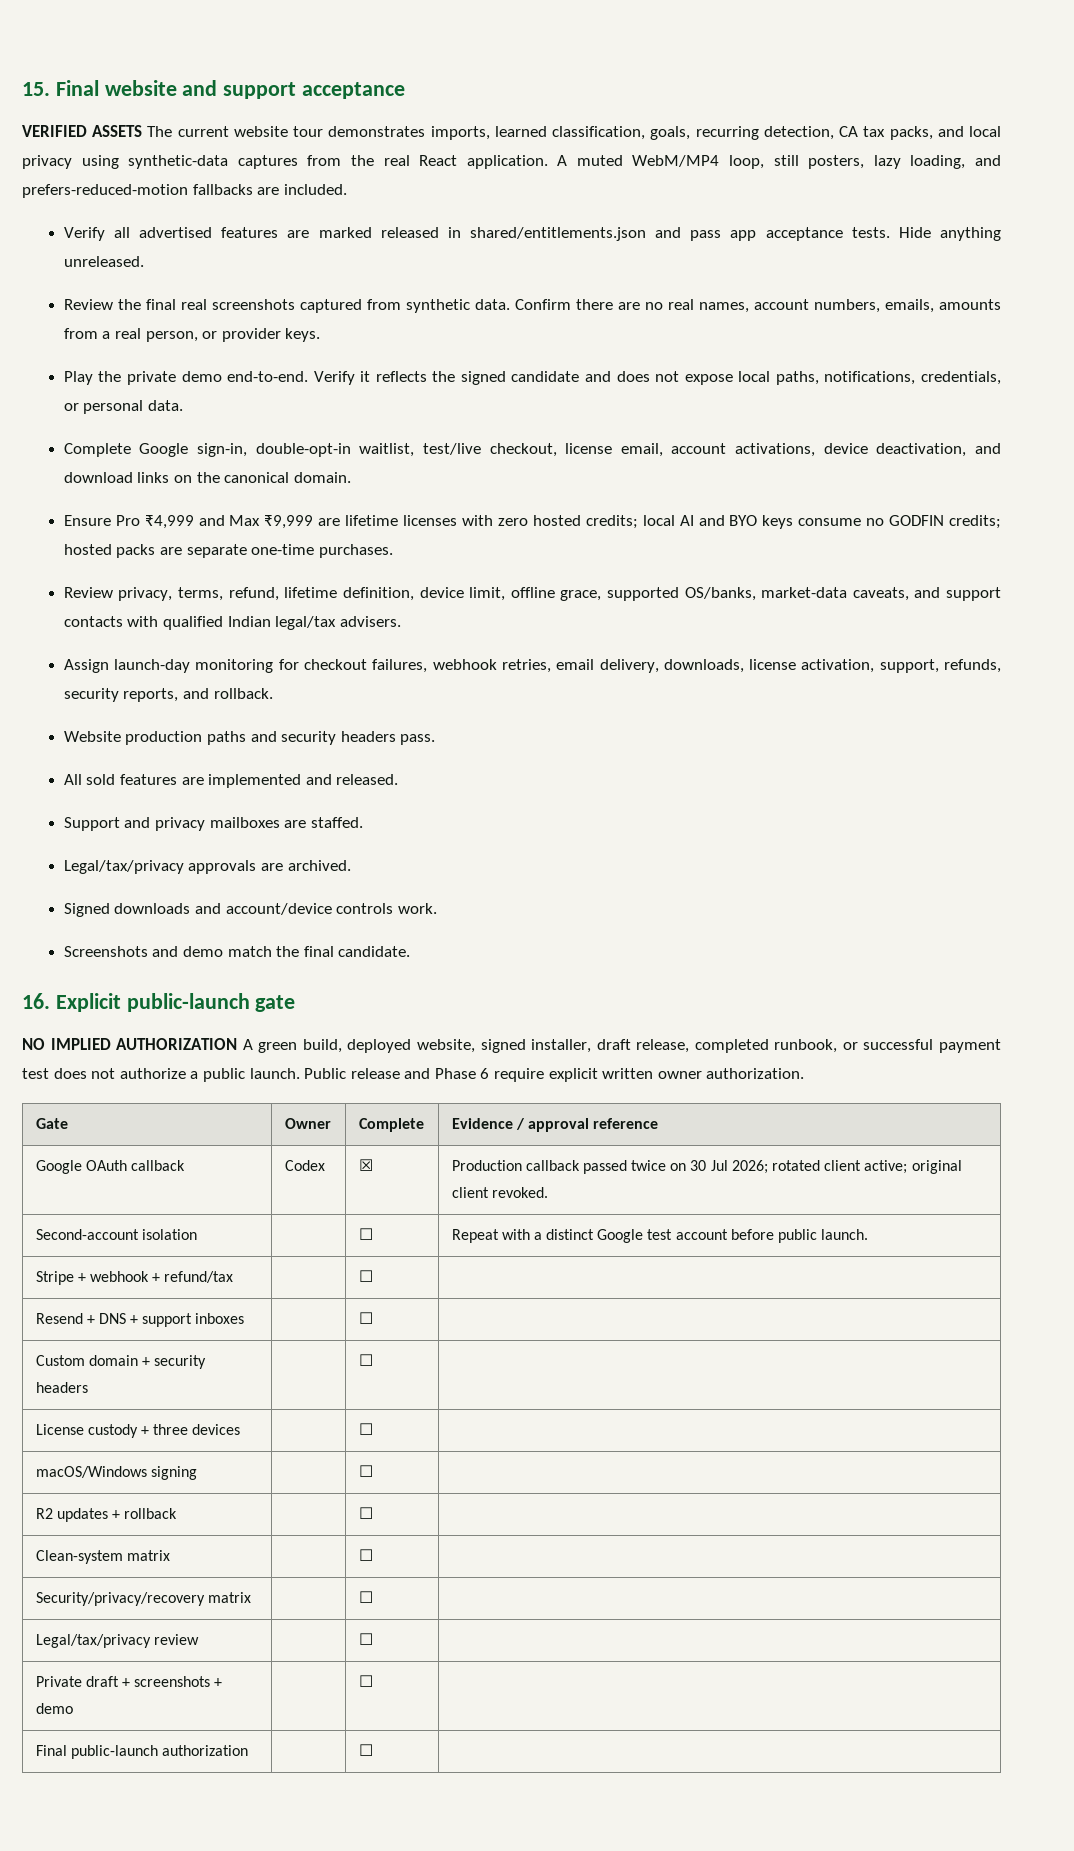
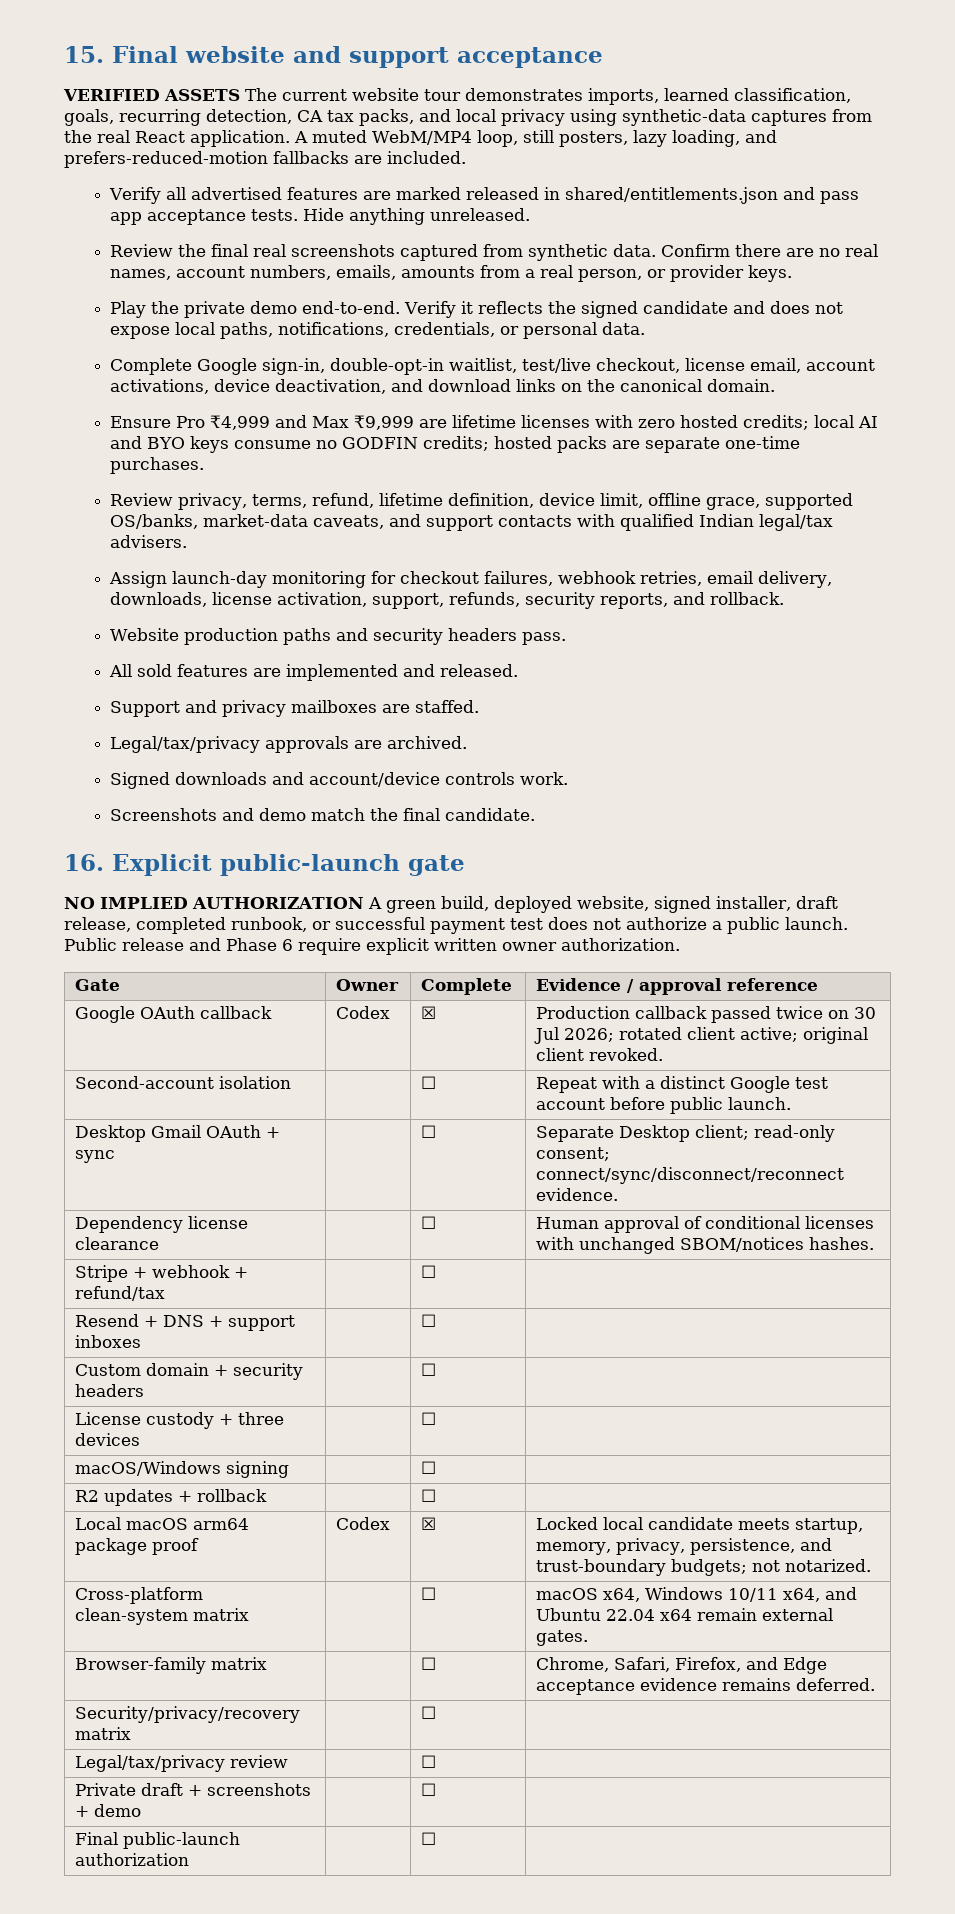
(869, 1234) none -> [75,1125,281,1142] [75,1150,116,1163] [421,1125,437,1138] [536,1125,836,1142] [536,1147,611,1161] [536,1167,845,1184] [536,1188,619,1201] [75,1216,249,1233] [75,1237,160,1250] [421,1216,437,1229] [536,1216,875,1233] [536,1237,875,1254] // Desktop Gmail OAuth + sync | | ☐ | Separate Desktop client; read-only consent; connect/sync/disconnect/reconnect evidence. // Dependency license clearance | | ☐ | Human approval of conditional licenses with unchanged SBOM/notices hashes.
[35,1550,170,1564] [358,1549,373,1561] Clean-system matrix | | ☐ | -> [75,1517,250,1530] [75,1538,200,1555] [336,1517,391,1530] [421,1517,437,1530] [536,1517,864,1534] [536,1538,833,1555] [536,1559,872,1576] [75,1587,204,1604] [75,1608,250,1625] [421,1587,437,1600] [536,1587,858,1602] [536,1608,834,1621] [536,1630,589,1646] [75,1657,268,1674] [421,1657,437,1670] [536,1657,828,1674] [536,1678,876,1695] Local macOS arm64 package proof | Codex | ☒ | Locked local candidate meets startup, memory, privacy, persistence, and trust-boundary budgets; not notarized. // Cross-platform clean-system matrix | | ☐ | macOS x64, Windows 10/11 x64, and Ubuntu 22.04 x64 remain external gates. // Browser-family matrix | | ☐ | Chrome, Safari, Firefox, and Edge acceptance evidence remains deferred.

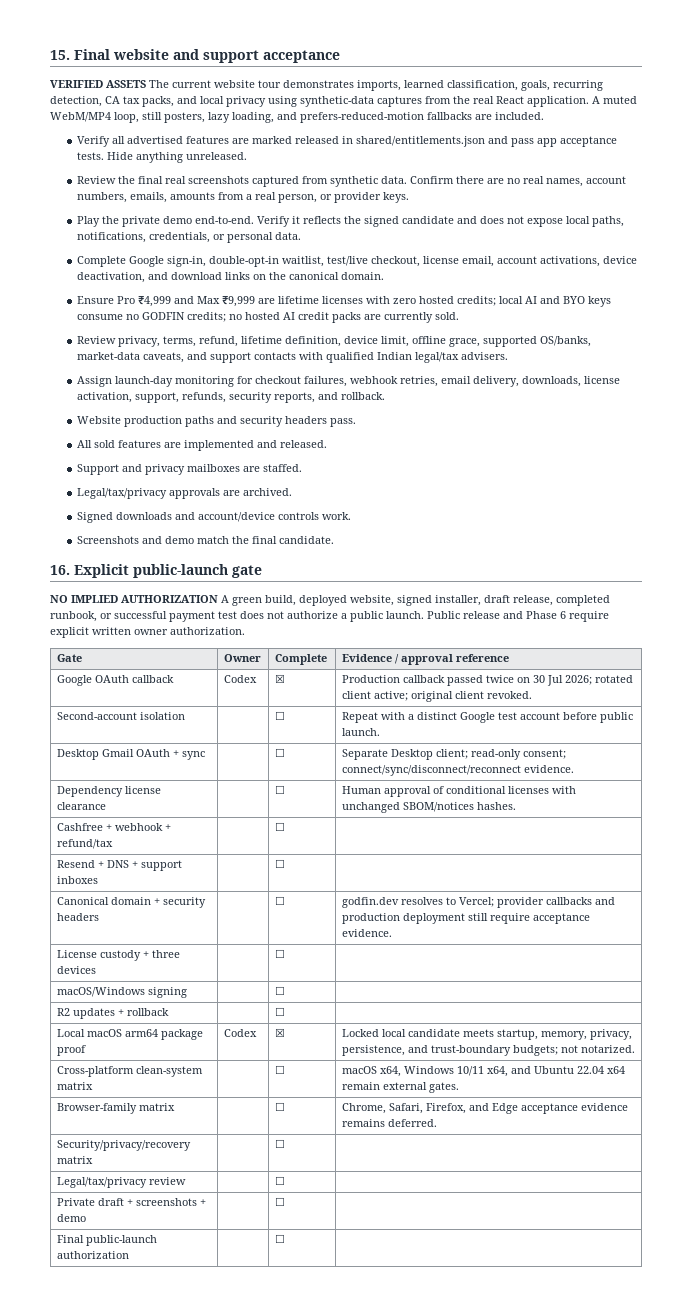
[494,436,801,453] [110,457,205,474] hosted packs are separate one-time purchases. -> [228,312,459,323] no hosted AI credit packs are currently sold.
[75,1265,129,1282] Stripe -> [56,823,103,831] Cashfree
[75,1364,142,1376] Custom -> [56,897,109,905] Canonical
(437, 1369) none -> [341,897,615,908] [341,913,590,924] [341,929,392,937] godfin.dev resolves to Vercel; provider callbacks and production deployment still require acceptance evidence.

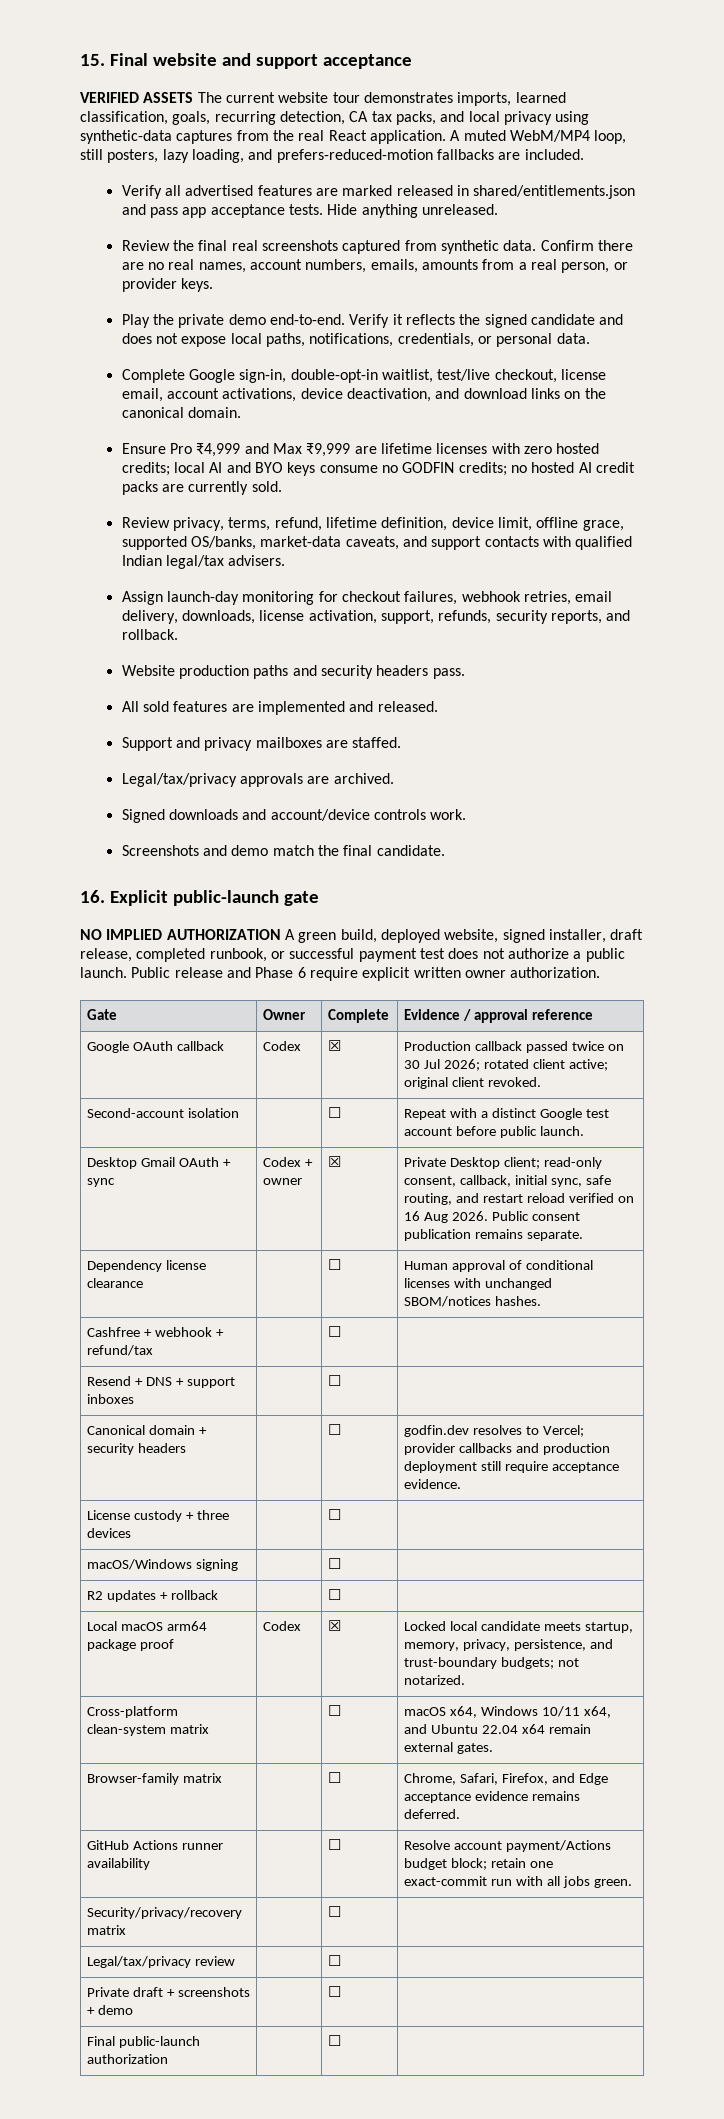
[274,748,285,757] [341,749,566,760] [341,765,574,776] | ☐ | Separate Desktop client; read-only consent; connect/sync/disconnect/reconnect evidence. -> [262,1157,313,1167] [262,1178,302,1185] [327,1156,341,1167] [403,1157,602,1169] [403,1175,611,1187] [403,1193,634,1205] [403,1211,580,1223] [403,1229,583,1241] Codex + owner | ☒ | Private Desktop client; read-only consent, callback, initial sync, safe routing, and restart reload verified on 16 Aug 2026. Public consent publication remains separate.
(437, 1123) none -> [86,1840,223,1850] [86,1858,150,1870] [327,1839,341,1850] [403,1840,611,1852] [403,1858,553,1870] [403,1876,632,1888] // GitHub Actions runner availability | | ☐ | Resolve account payment/Actions budget block; retain one exact-commit run with all jobs green.

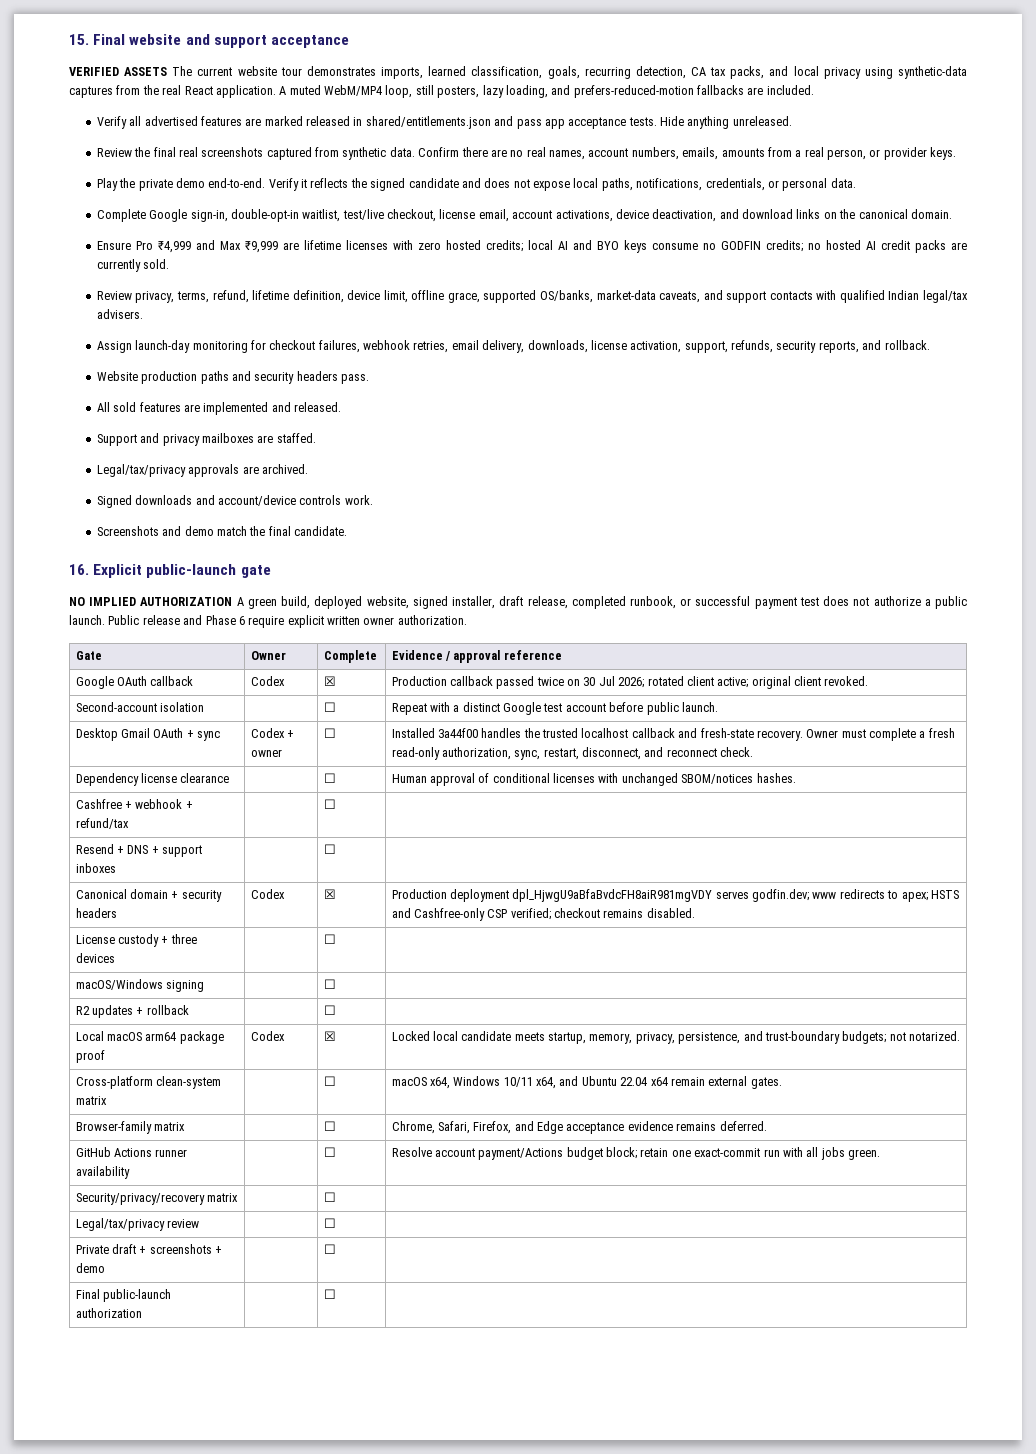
[327,1156,341,1167] [403,1157,602,1169] [403,1175,611,1187] [403,1193,634,1205] [403,1211,580,1223] [403,1229,583,1241] ☒ | Private Desktop client; read-only consent, callback, initial sync, safe routing, and restart reload verified on 16 Aug 2026. Public consent publication remains separate. -> [323,728,336,738] [391,728,955,741] [391,747,754,760] ☐ | Installed 3a44f00 handles the trusted localhost callback and fresh-state recovery. Owner must complete a fresh read-only authorization, sync, restart, disconnect, and reconnect check.
[327,1424,341,1435] [403,1425,584,1437] [403,1443,610,1455] [403,1461,619,1473] [403,1479,461,1489] | ☐ | godfin.dev resolves to Vercel; provider callbacks and production deployment still require acceptance evidence. -> [250,889,285,899] [323,889,336,899] [391,889,959,902] [391,908,695,921] Codex | ☒ | Production deployment dpl_HjwgU9aBfaBvdcFH8aiR981mgVDY serves godfin.dev; www redirects to apex; HSTS and Cashfree-only CSP verified; checkout remains disabled.

